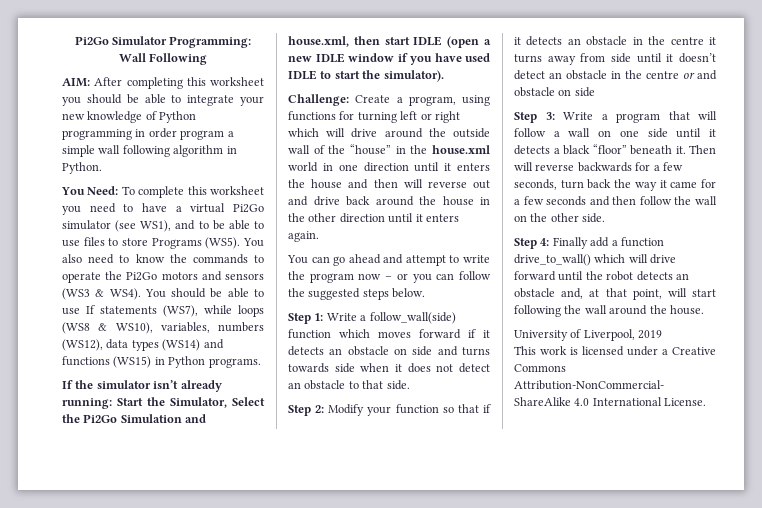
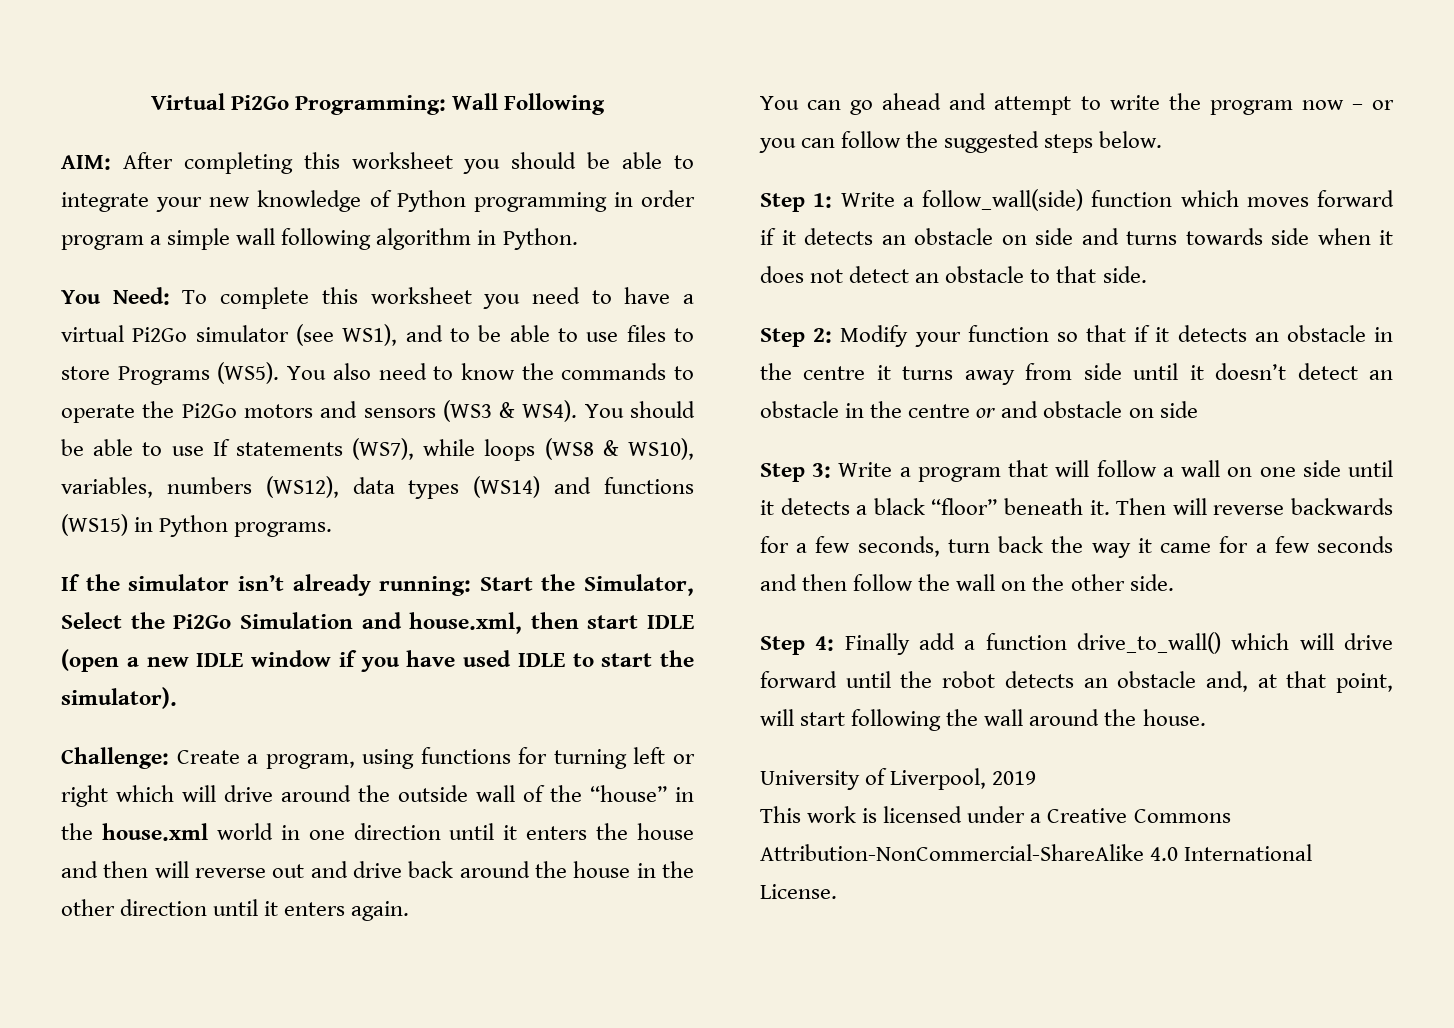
[74,36,167,45] Pi2Go Simulator -> [150,93,289,110] Virtual Pi2Go

